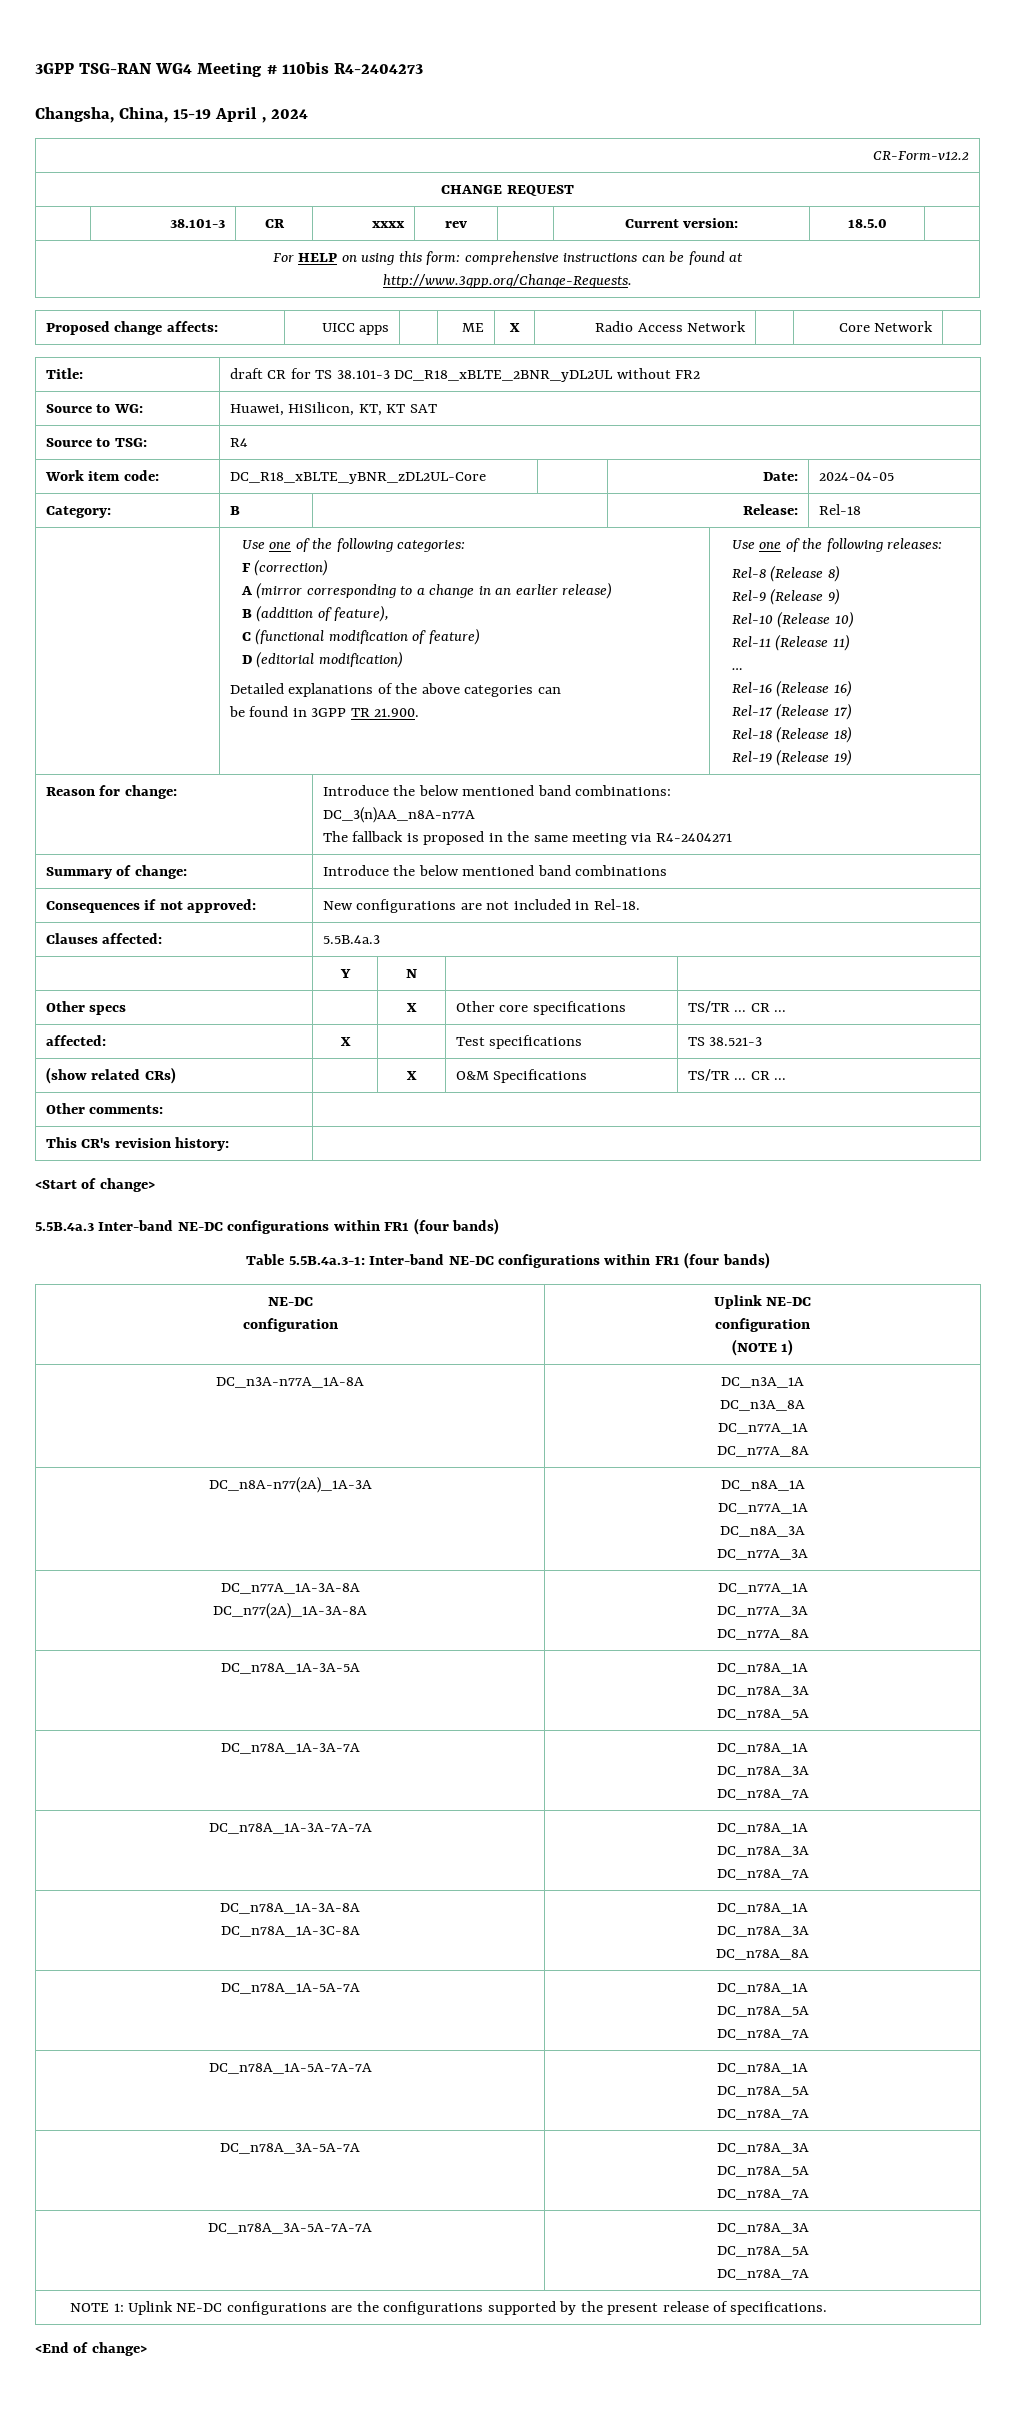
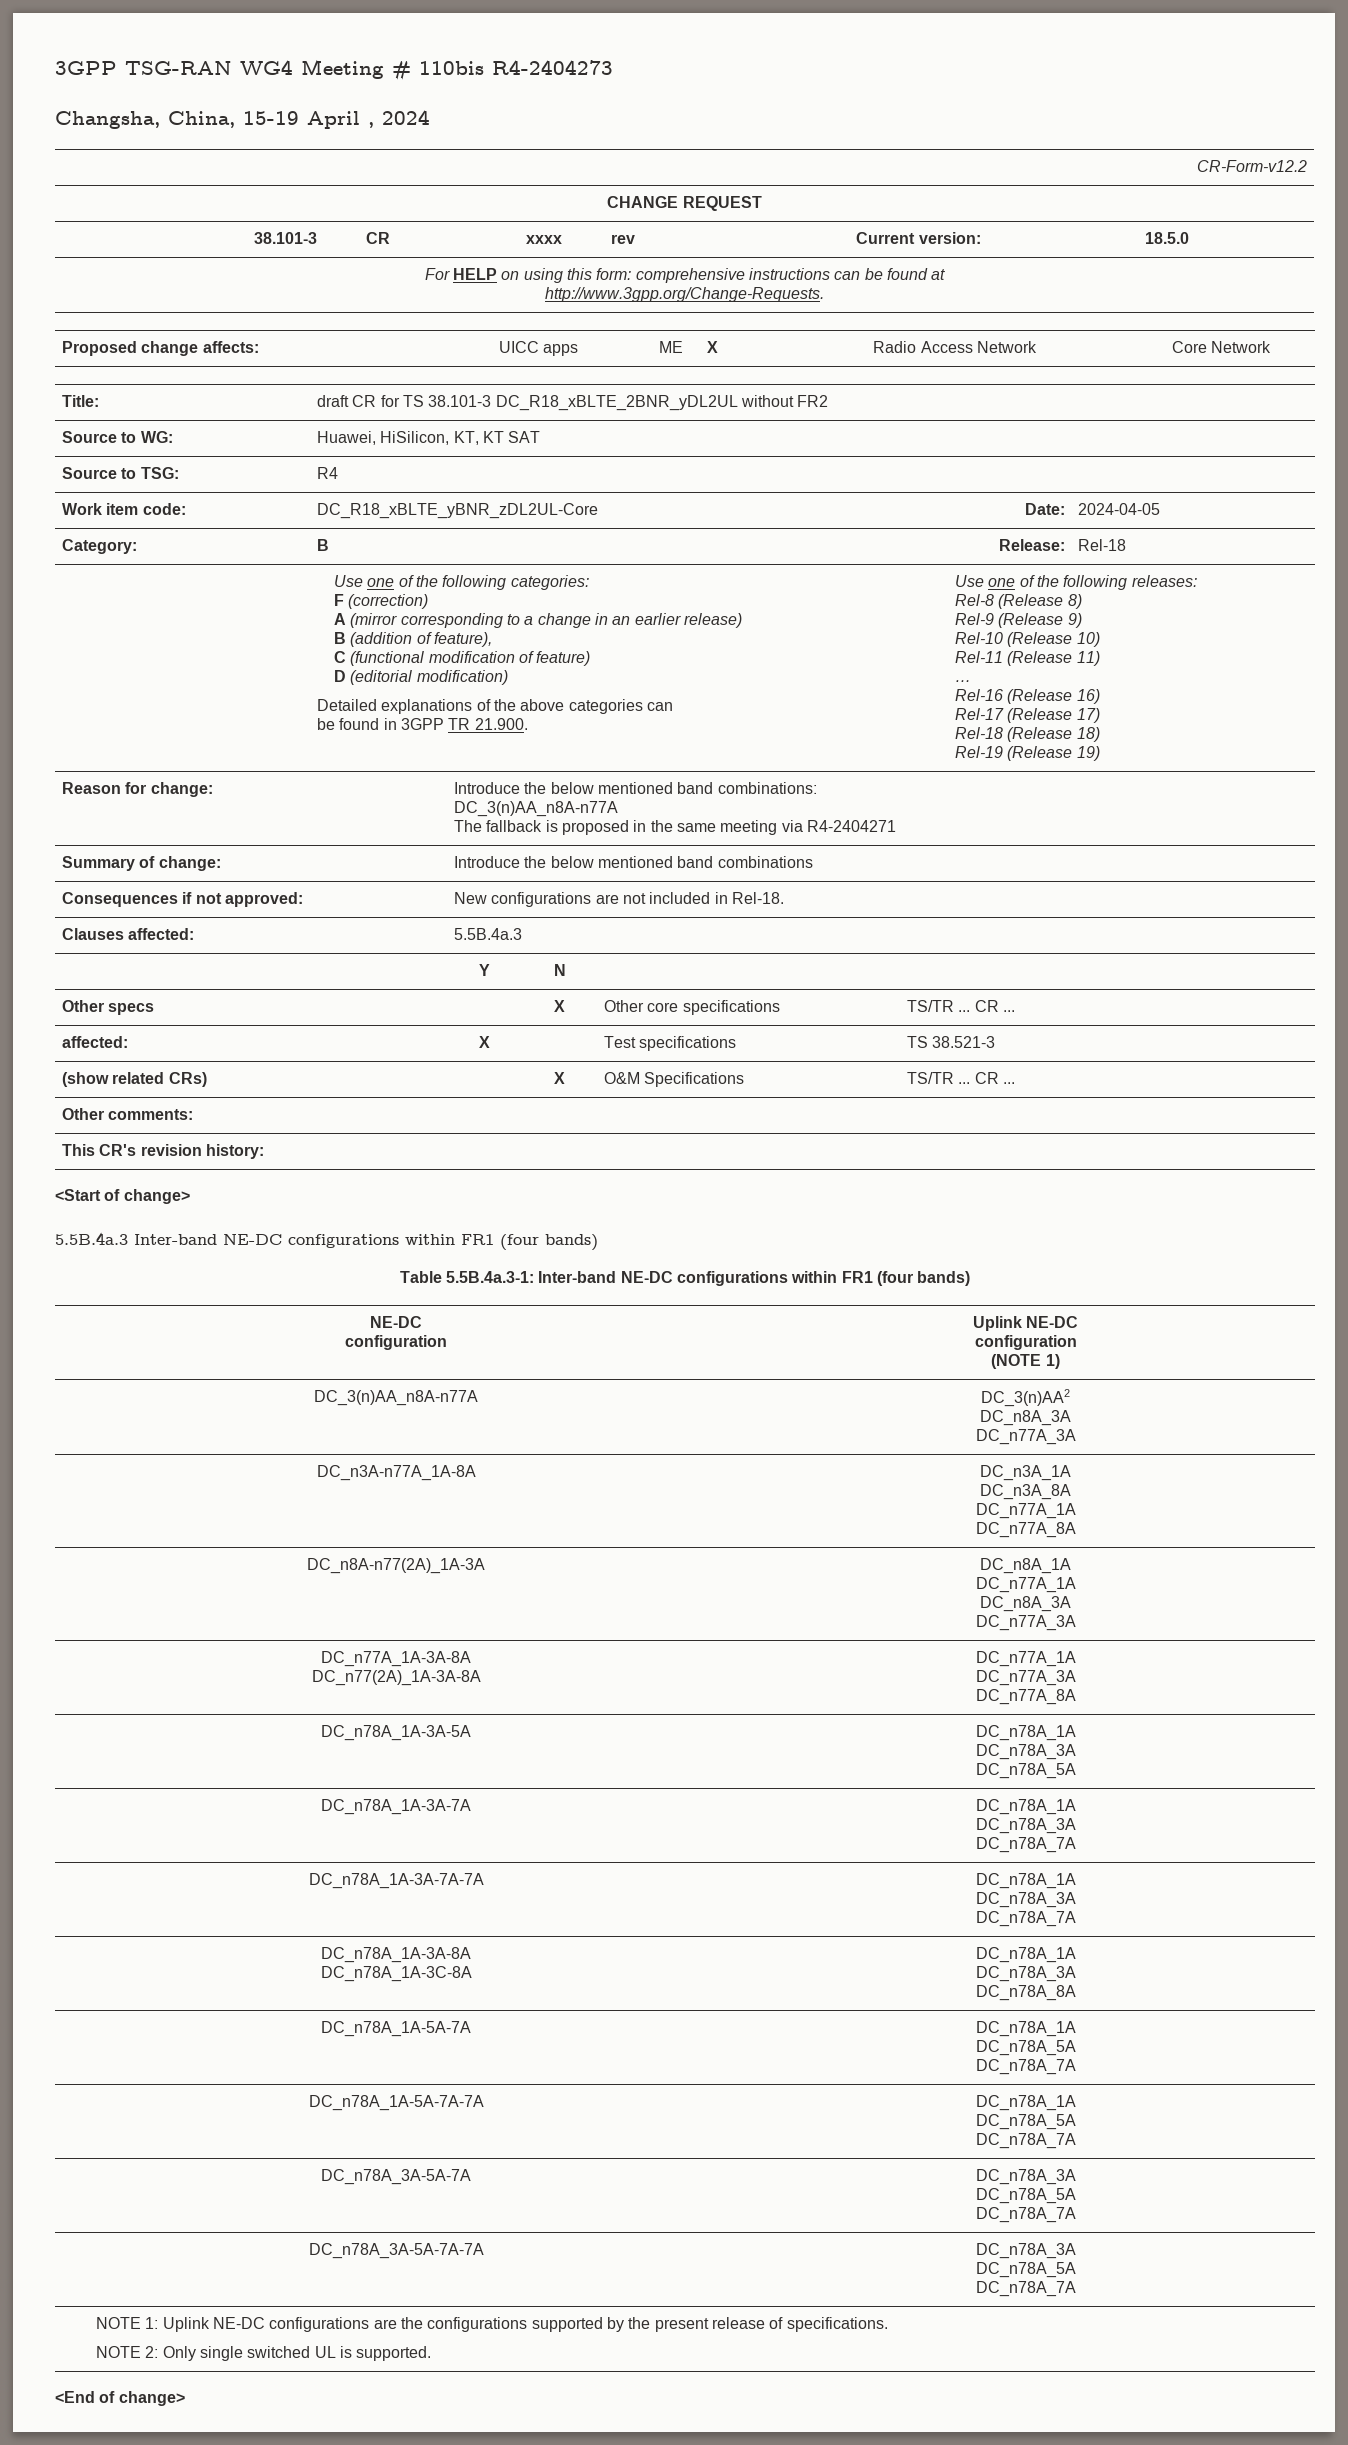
(794, 1347) none -> [314,1390,478,1406] [981,1389,1070,1407] [980,1410,1071,1426] [975,1429,1076,1445] // DC_3(n)AA_n8A-n77A | DC_3(n)AA2 // DC_n8A_3A // DC_n77A_3A
(828, 2308) none -> [96,2346,432,2361] // NOTE 2: Only single switched UL is supported.

